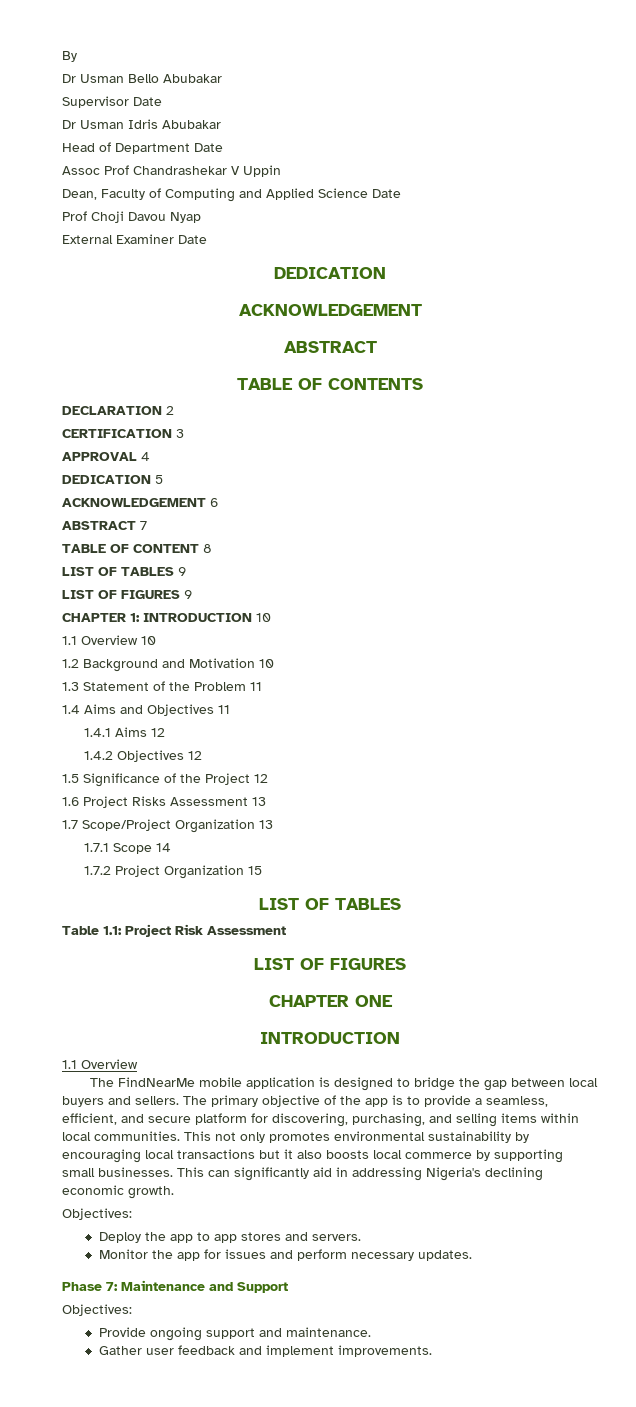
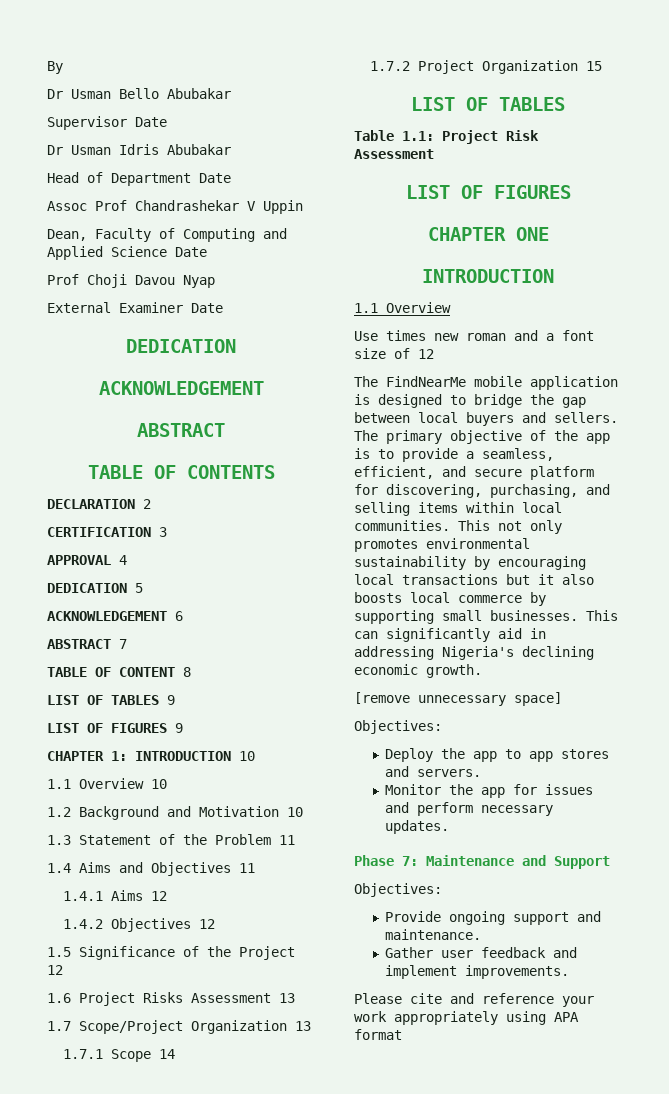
(138, 1064) none -> [354,330,594,341] [354,348,434,359] // Use times new roman and a font size of 12
(174, 1192) none -> [354,692,562,706] // [remove unnecessary space]
(433, 1351) none -> [354,993,594,1007] [354,1011,579,1025] [354,1029,402,1040] // Please cite and reference your work appropriately using APA format

